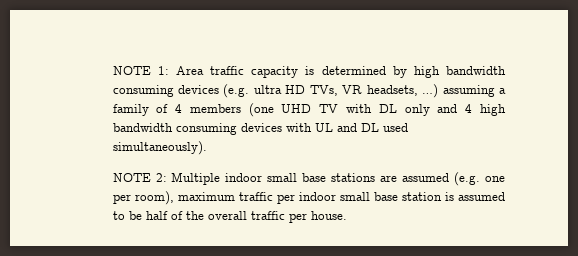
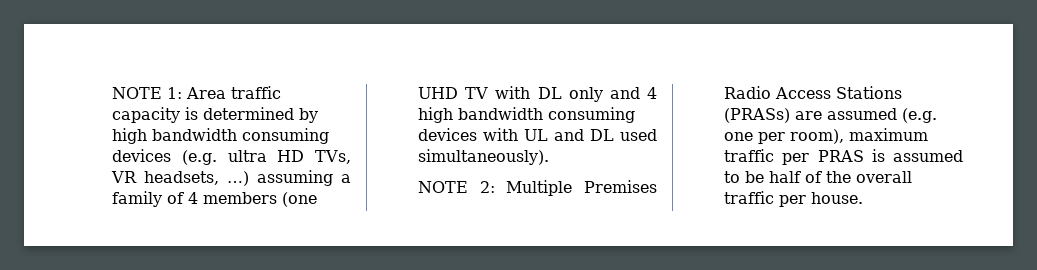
[225,173,376,182] indoor small base stations -> [584,180,657,193] [724,86,903,99] [724,108,791,123] Premises Radio Access Stations (PRASs)
[298,192,442,201] indoor small base station -> [817,150,864,162] PRAS

